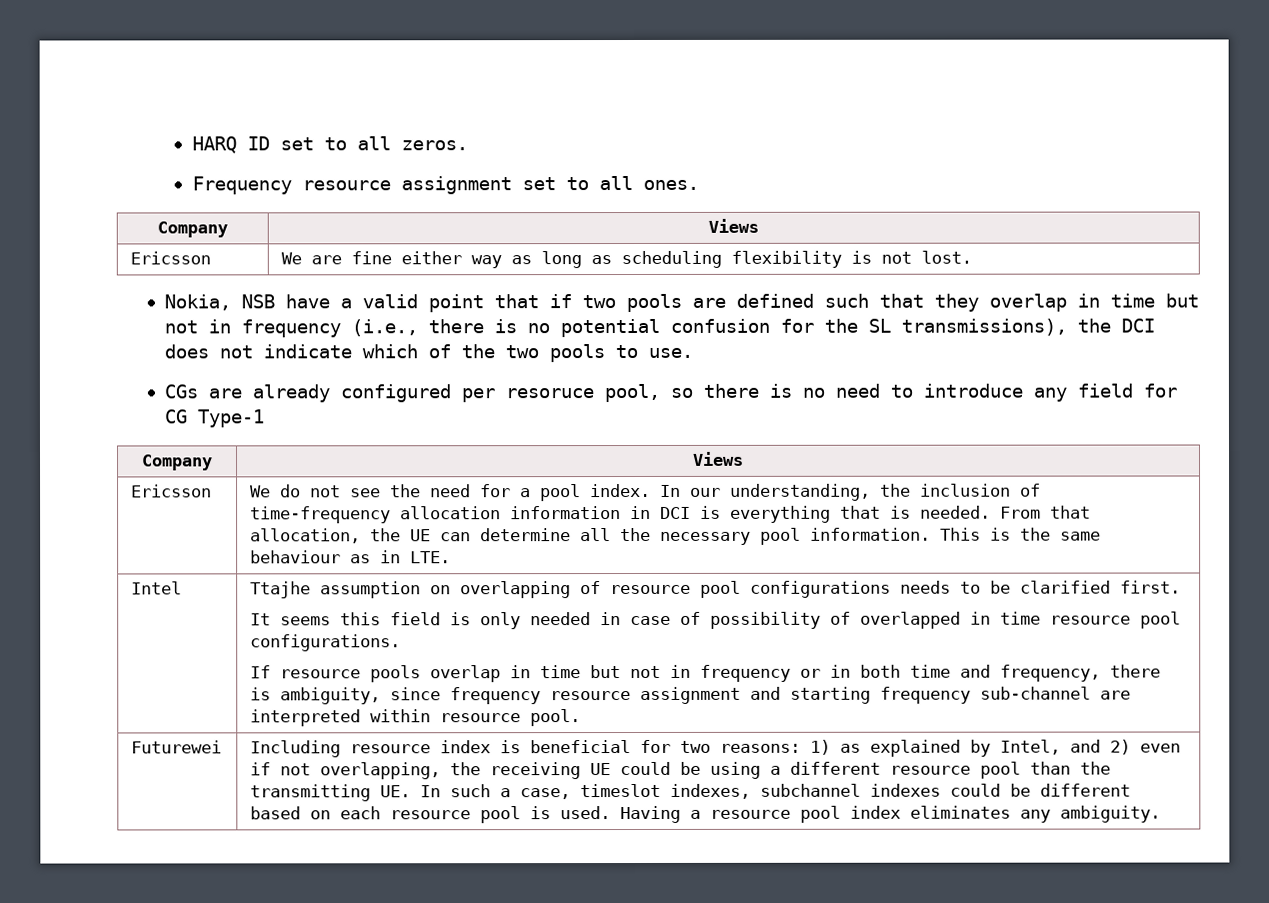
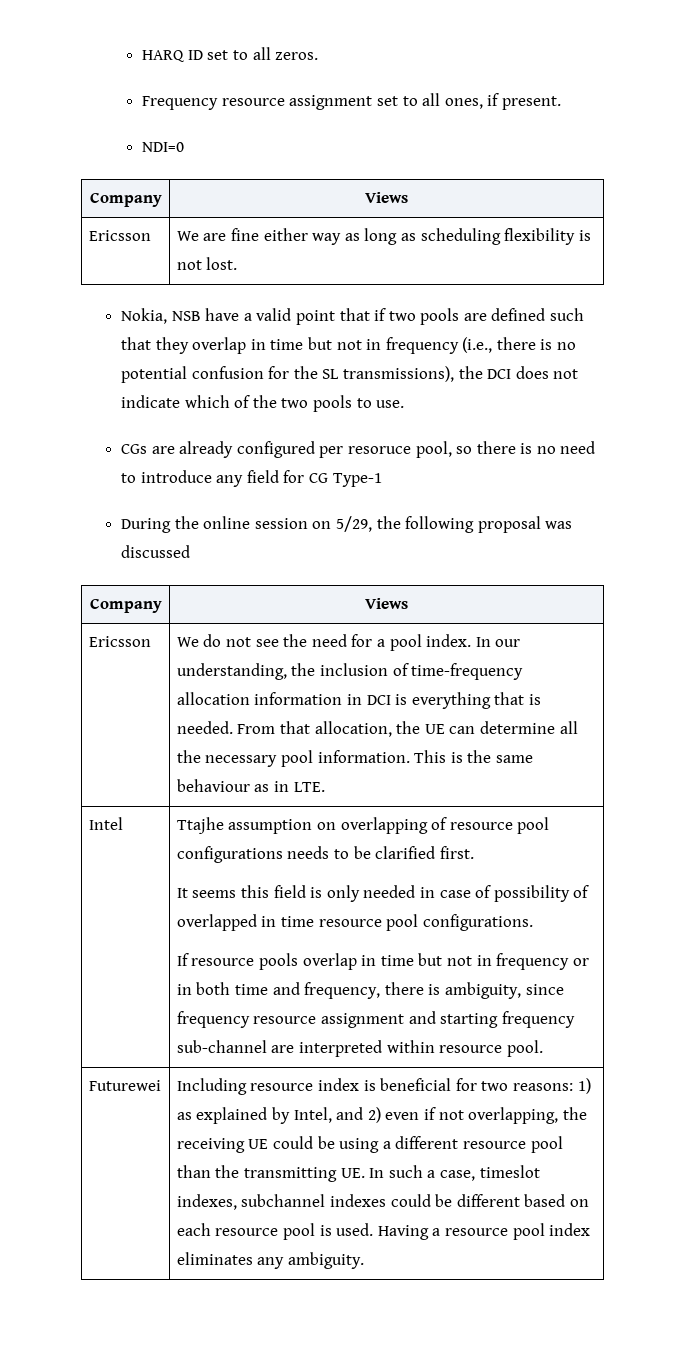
[642,179,699,190] ones. -> [444,93,561,110] [142,142,185,152] ones, if present. // NDI=0
(265, 418) none -> [120,516,573,533] [120,545,190,558] // During the online session on 5/29, the following proposal was discussed

